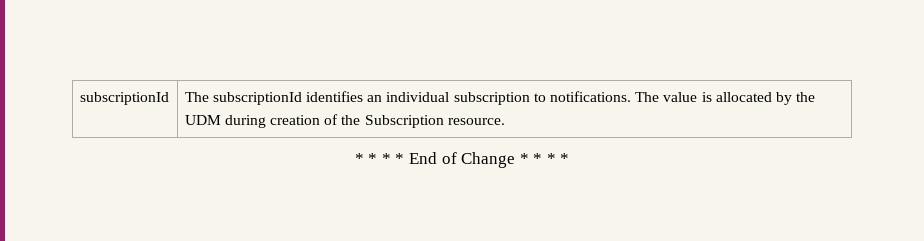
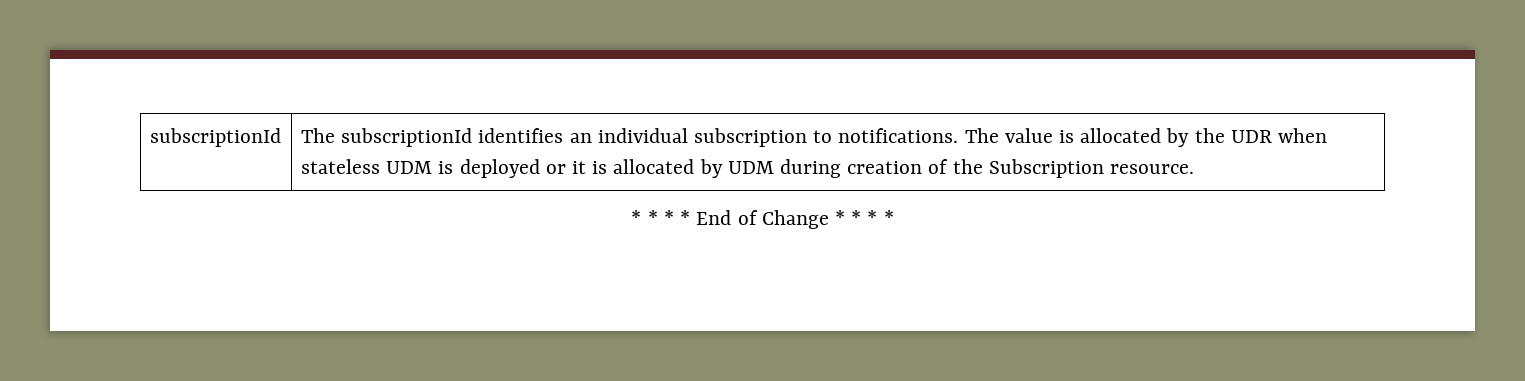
(816, 97) none -> [1230,128,1328,143] [300,159,723,178] UDR when stateless UDM is deployed or it is allocated by

